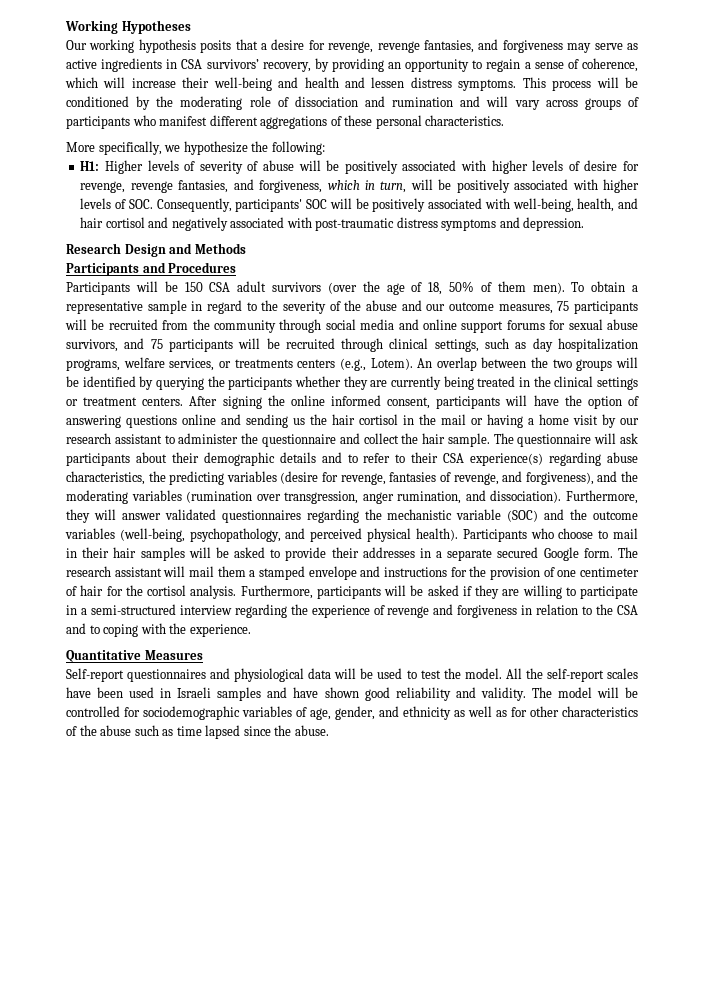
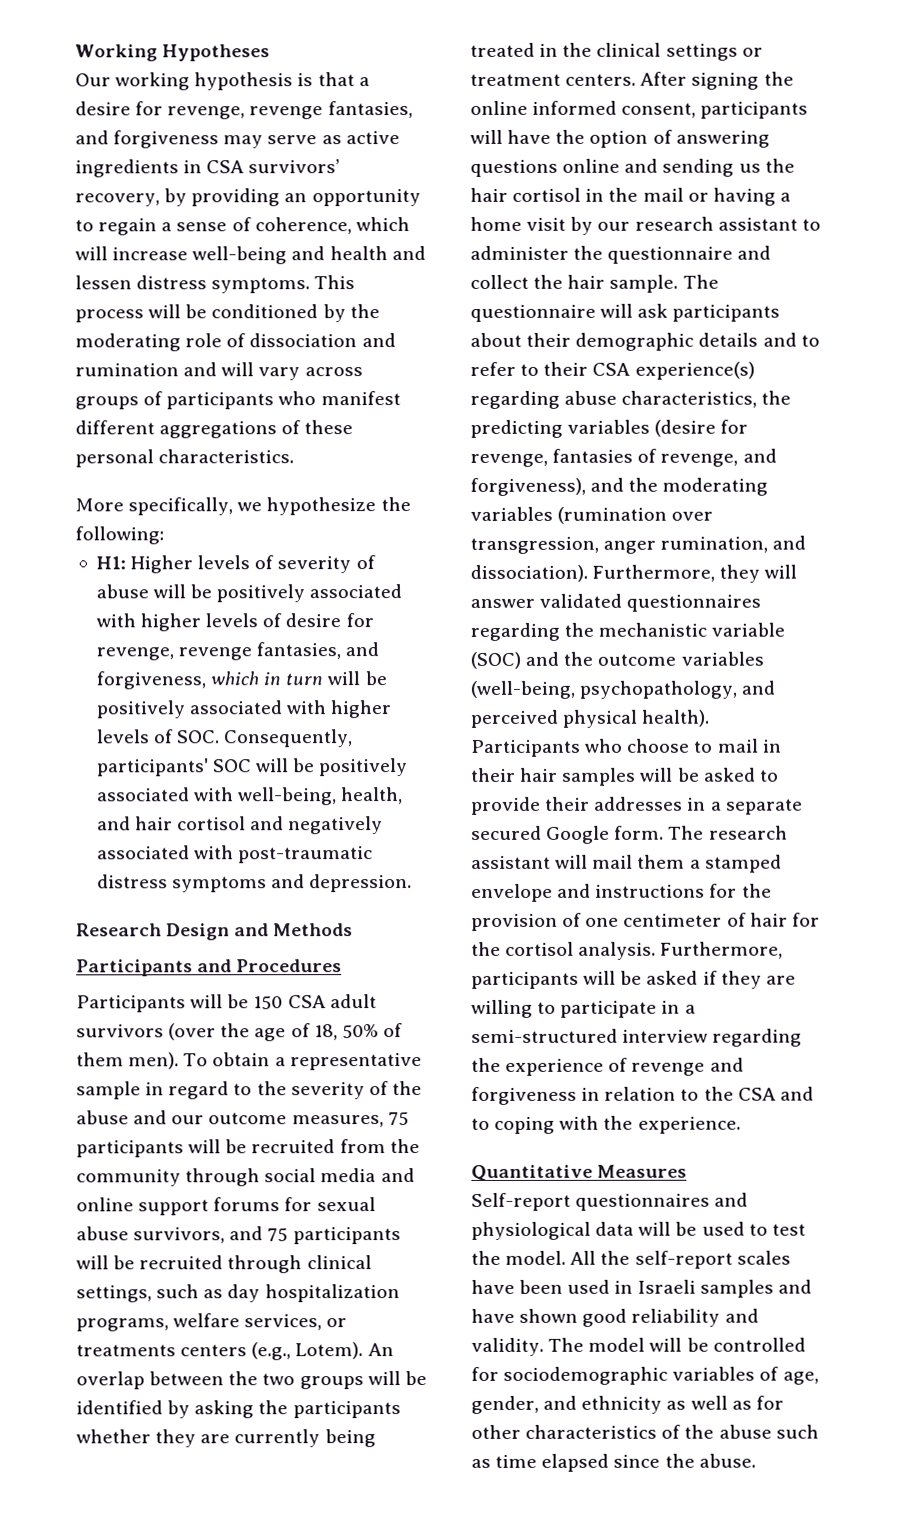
[200,40,232,53] posits -> [297,73,314,87] is
[182,77,210,88] their -> (189, 254) none
[380,181,407,193] turn, -> [285,673,324,686] turn
[156,377,204,390] querying -> [194,1400,255,1419] asking
[205,725,241,739] lapsed -> [541,1453,610,1472] elapsed

